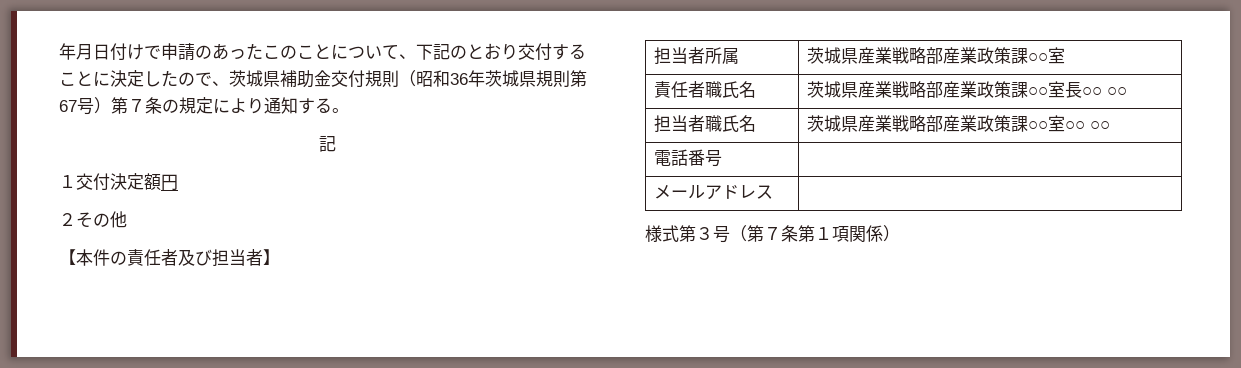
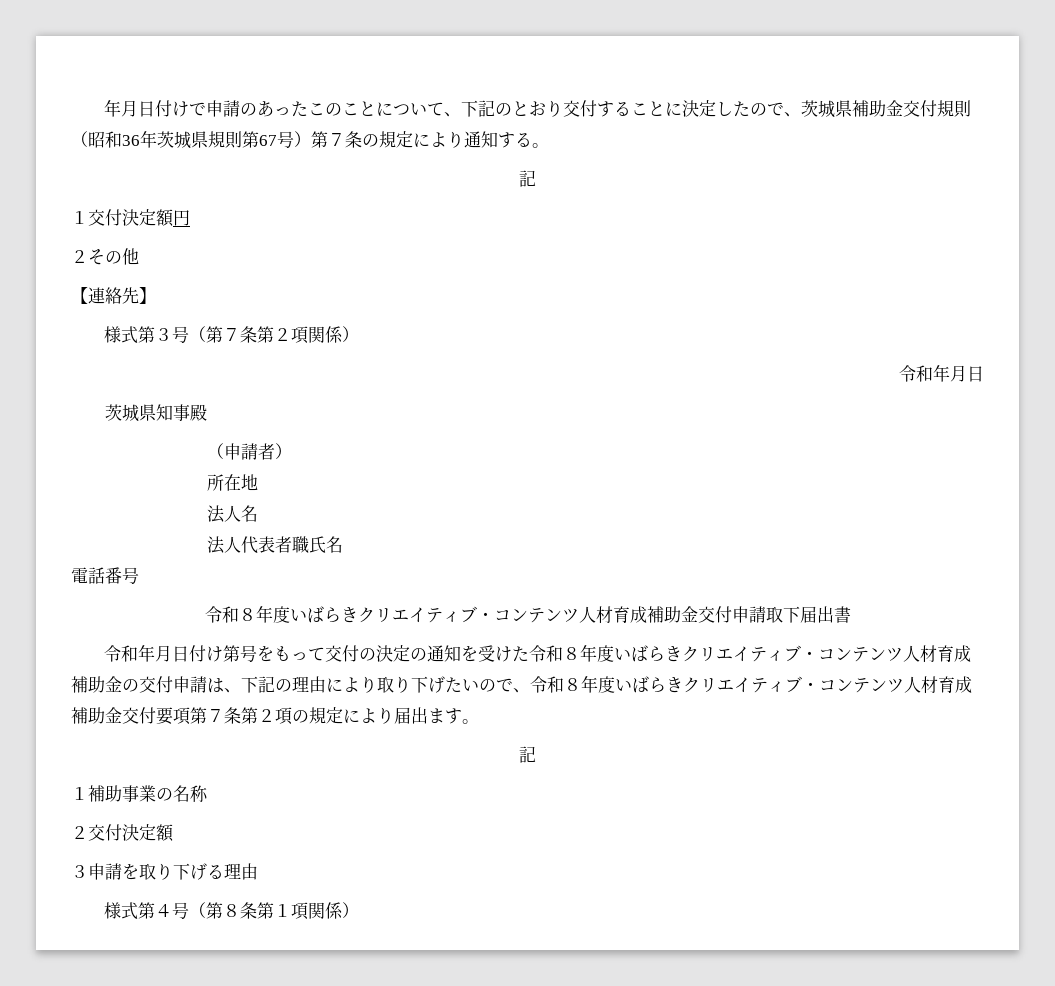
[76,249,280,266] [653,47,739,64] [806,47,1065,64] [653,81,756,98] [806,81,1127,98] [653,115,756,132] [806,115,1110,132] [653,149,722,167] [653,185,773,200] 本件の責任者及び担当者】 // 担当者所属 | 茨城県産業戦略部産業政策課○○室 // 責任者職氏名 | 茨城県産業戦略部産業政策課○○室長○○ ○○ // 担当者職氏名 | 茨城県産業戦略部産業政策課○○室○○ ○○ // 電話番号 | // メールアドレス | -> [88,287,156,304] 連絡先】
(815, 233) none -> [274,326,360,344] [899,364,984,382] [104,404,207,422] [206,443,292,460] [206,474,258,491] [206,505,258,523] [206,536,343,554] [71,567,139,584] [204,605,851,624] [104,644,972,663] [71,675,972,694] [71,707,479,725] [519,746,536,763] [71,785,208,802] [71,824,174,842] [71,863,258,880] [104,902,275,920] ２項関係） // 令和年月日 // 茨城県知事殿 // （申請者） // 所在地 // 法人名 // 法人代表者職氏名 // 電話番号 // 令和８年度いばらきクリエイティブ・コンテンツ人材育成補助金交付申請取下届出書 // 令和年月日付け第号をもって交付の決定の通知を受けた令和８年度いばらきクリエイティブ・コンテンツ人材育成補助金の交付申請は、下記の理由により取り下げたいので、令和８年度いばらきクリエイティブ・コンテンツ人材育成補助金交付要項第７条第２項の規定により届出ます。 // 記 // １補助事業の名称 // ２交付決定額 // ３申請を取り下げる理由 // 様式第４号（第８条第

